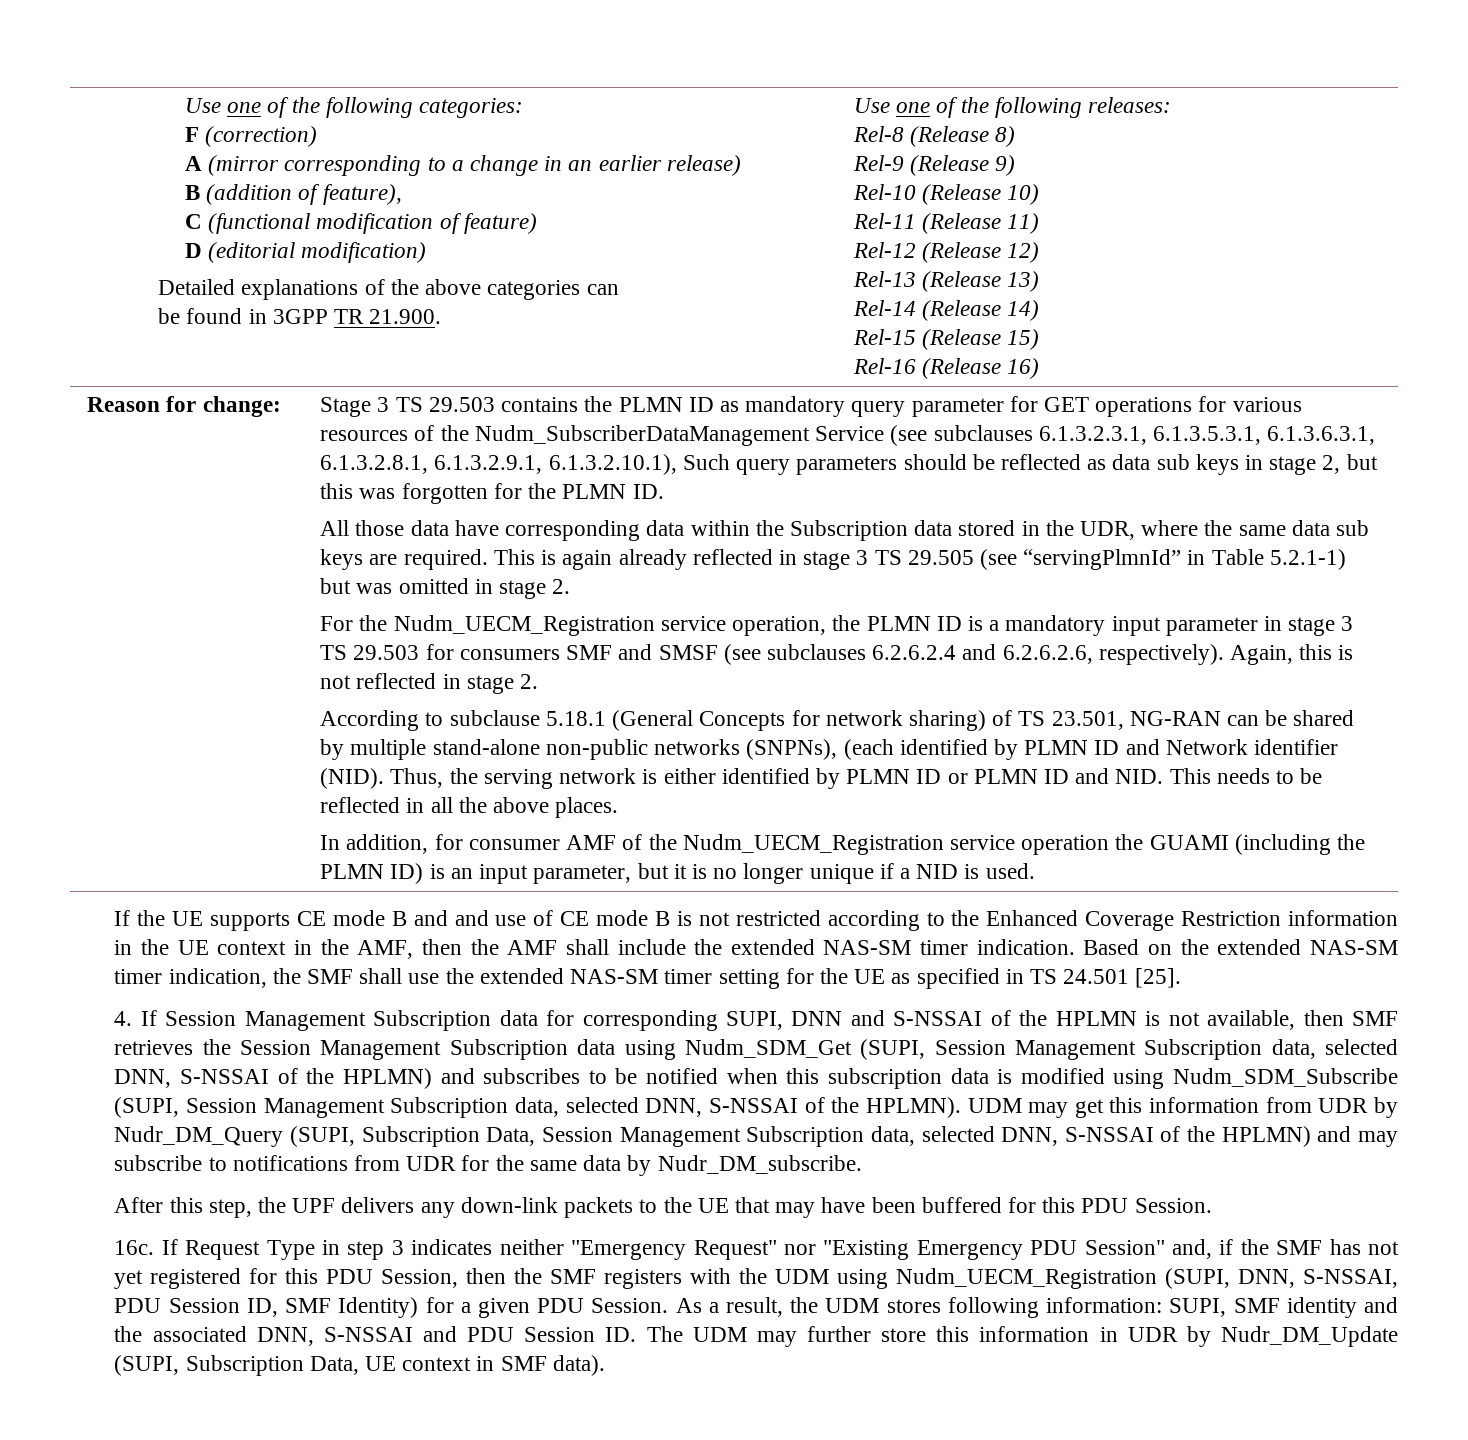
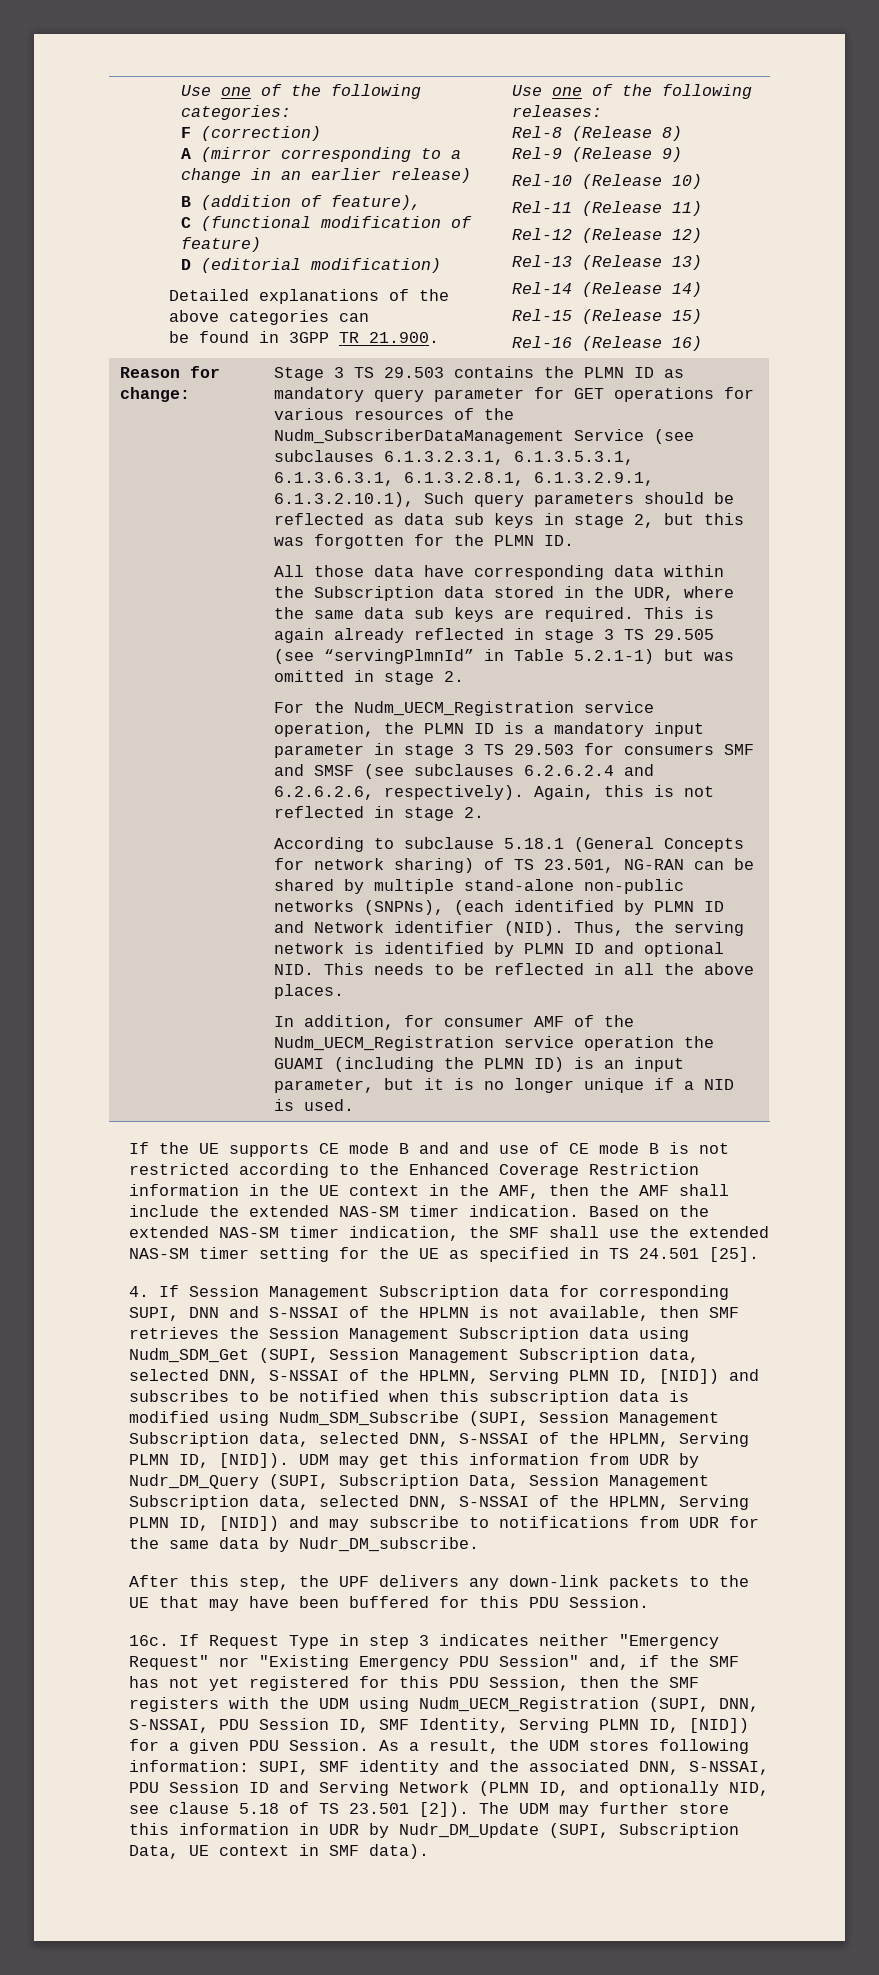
[663,768,1110,789] either identified by PLMN ID or PLMN ID and -> [383,942,724,957] identified by PLMN ID and optional
[342,1068,432,1089] HPLMN) -> [418,1369,719,1384] HPLMN, Serving PLMN ID, [NID])
[865,1097,961,1118] HPLMN). -> [608,1432,749,1447] [128,1453,289,1468] HPLMN, Serving PLMN ID, [NID]).
[1221,1126,1311,1147] HPLMN) -> [608,1495,749,1510] [128,1516,279,1531] HPLMN, Serving PLMN ID, [NID])
[338,1297,419,1318] Identity) -> [418,1718,749,1733] Identity, Serving PLMN ID, [NID])
[323,1326,637,1342] S-NSSAI and PDU Session ID. -> [688,1761,769,1775] [128,1781,769,1796] [128,1802,469,1817] S-NSSAI, PDU Session ID and Serving Network (PLMN ID, and optionally NID, see clause 5.18 of TS 23.501 [2]).

